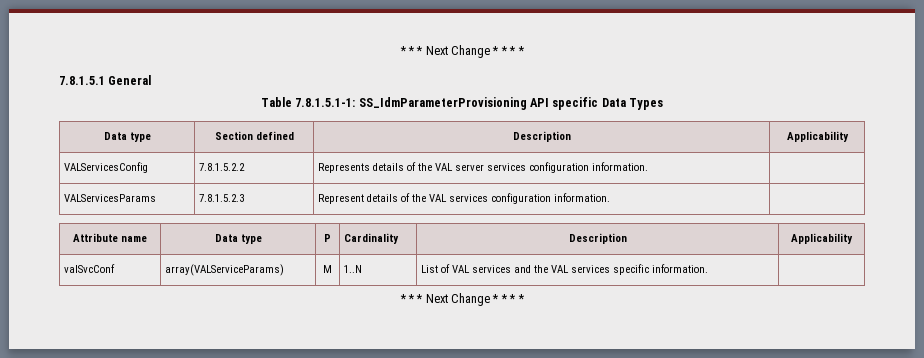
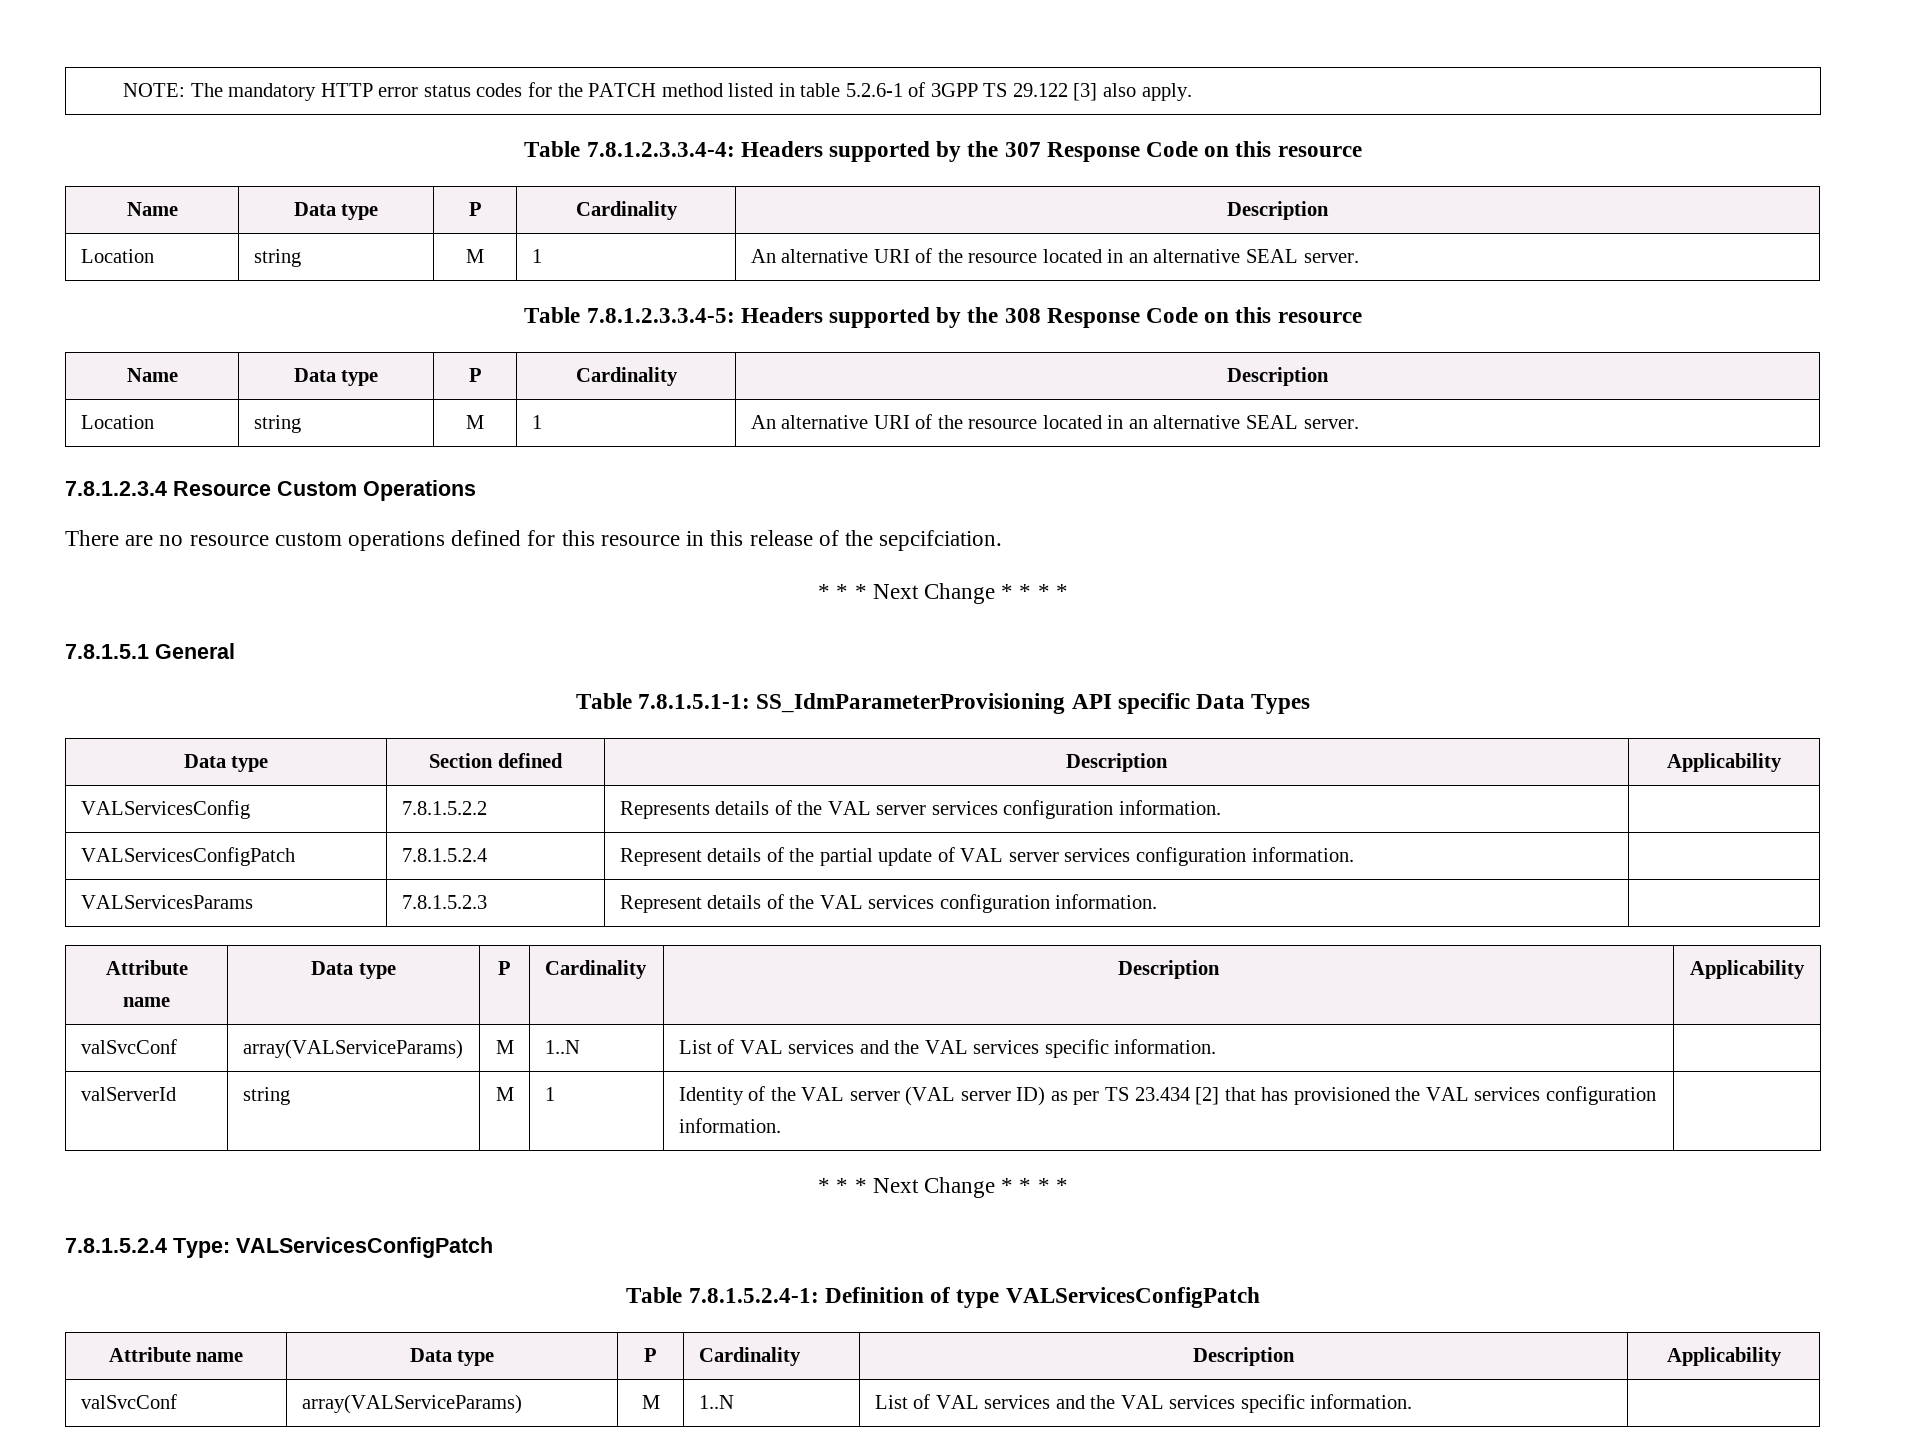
(399, 50) none -> [123,82,1192,101] [524,141,1362,162] [126,202,178,216] [293,202,379,220] [468,202,482,216] [575,201,678,220] [1227,201,1329,220] [80,249,154,263] [253,249,301,267] [466,249,484,263] [531,249,542,263] [750,248,1359,263] [524,307,1362,328] [126,368,178,382] [293,368,379,386] [468,368,482,382] [575,367,678,386] [1227,367,1329,386] [80,415,154,429] [253,415,301,433] [466,415,484,429] [531,415,542,429] [750,414,1359,429] [65,480,476,501] [65,530,1003,551] NOTE: The mandatory HTTP error status codes for the PATCH method listed in table 5.2.6-1 of 3GPP TS 29.122 [3] also apply. // Table 7.8.1.2.3.3.4-4: Headers supported by the 307 Response Code on this resource // Name | Data type | P | Cardinality | Description // Location | string | M | 1 | An alternative URI of the resource located in an alternative SEAL server. // Table 7.8.1.2.3.3.4-5: Headers supported by the 308 Response Code on this resource // Name | Data type | P | Cardinality | Description // Location | string | M | 1 | An alternative URI of the resource located in an alternative SEAL server. // 7.8.1.2.3.4 Resource Custom Operations // There are no resource custom operations defined for this resource in this release of the sepcifciation. //
(649, 166) none -> [80,847,295,866] [401,848,487,862] [619,847,1354,866] // VALServicesConfigPatch | 7.8.1.5.2.4 | Represent details of the partial update of VAL server services configuration information. |
[399,293,525,306] // * * * Next Change * * * * -> [80,1087,176,1101] [242,1087,290,1105] [495,1087,514,1101] [544,1087,555,1101] [678,1086,1656,1106] [678,1118,781,1133] [818,1177,1068,1198] [65,1237,493,1258] [626,1287,1260,1308] [108,1347,244,1362] [409,1348,495,1366] [644,1348,657,1362] [698,1347,801,1366] [1193,1347,1295,1366] [1666,1347,1782,1366] [80,1394,177,1409] [301,1394,522,1414] [641,1395,660,1409] [698,1395,734,1409] [874,1394,1413,1413] // valServerId | string | M | 1 | Identity of the VAL server (VAL server ID) as per TS 23.434 [2] that has provisioned the VAL services configuration information. | // * * * Next Change * * * * // 7.8.1.5.2.4 Type: VALServicesConfigPatch // Table 7.8.1.5.2.4-1: Definition of type VALServicesConfigPatch // Attribute name | Data type | P | Cardinality | Description | Applicability // valSvcConf | array(VALServiceParams) | M | 1..N | List of VAL services and the VAL services specific information. |

